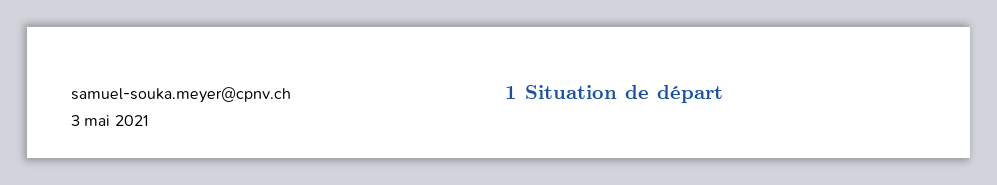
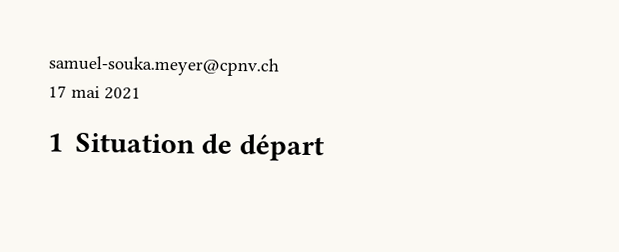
[71,115,80,126] 3 -> [48,85,67,98] 17

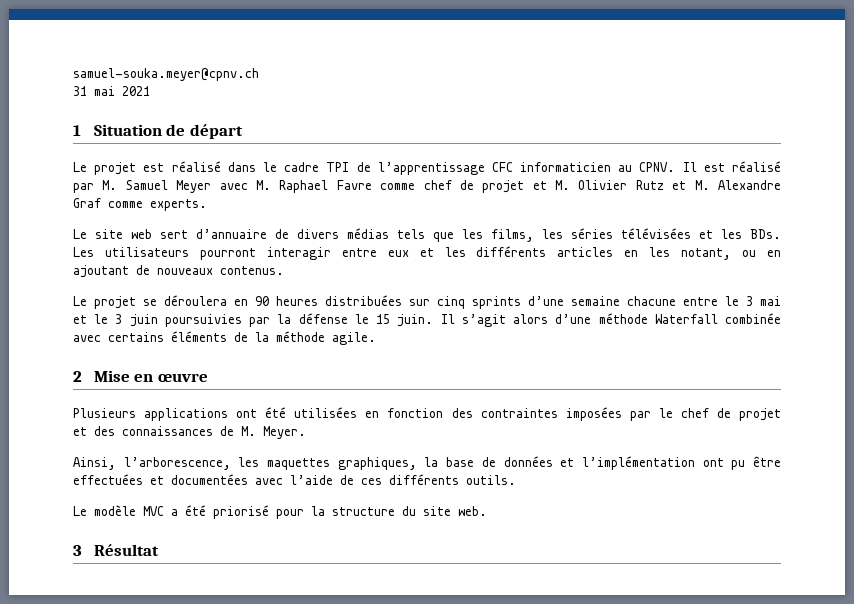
[48,85,67,98] 17 -> [73,86,87,96] 31
(325, 148) none -> [73,161,781,175] [73,180,782,193] [73,198,207,211] [73,228,781,242] [73,246,782,260] [73,265,284,278] [73,295,781,309] [73,313,782,327] [73,331,376,345] [73,370,208,382] [73,407,781,421] [73,426,306,439] [73,456,781,470] [73,474,516,485] [73,505,487,519] [73,544,159,556] // Le projet est réalisé dans le cadre TPI de l’apprentissage CFC informaticien au CPNV. Il est réalisé par M. Samuel Meyer avec M. Raphael Favre comme chef de projet et M. Olivier Rutz et M. Alexandre Graf comme experts. // Le site web sert d’annuaire de divers médias tels que les films, les séries télévisées et les BDs. Les utilisateurs pourront interagir entre eux et les différents articles en les notant, ou en ajoutant de nouveaux contenus. // Le projet se déroulera en 90 heures distribuées sur cinq sprints d’une semaine chacune entre le 3 mai et le 3 juin poursuivies par la défense le 15 juin. Il s’agit alors d’une méthode Waterfall combinée avec certains éléments de la méthode agile. // 2 Mise en œuvre // Plusieurs applications ont été utilisées en fonction des contraintes imposées par le chef de projet et des connaissances de M. Meyer. // Ainsi, l’arborescence, les maquettes graphiques, la base de données et l’implémentation ont pu être effectuées et documentées avec l’aide de ces différents outils. // Le modèle MVC a été priorisé pour la structure du site web. // 3 Résultat

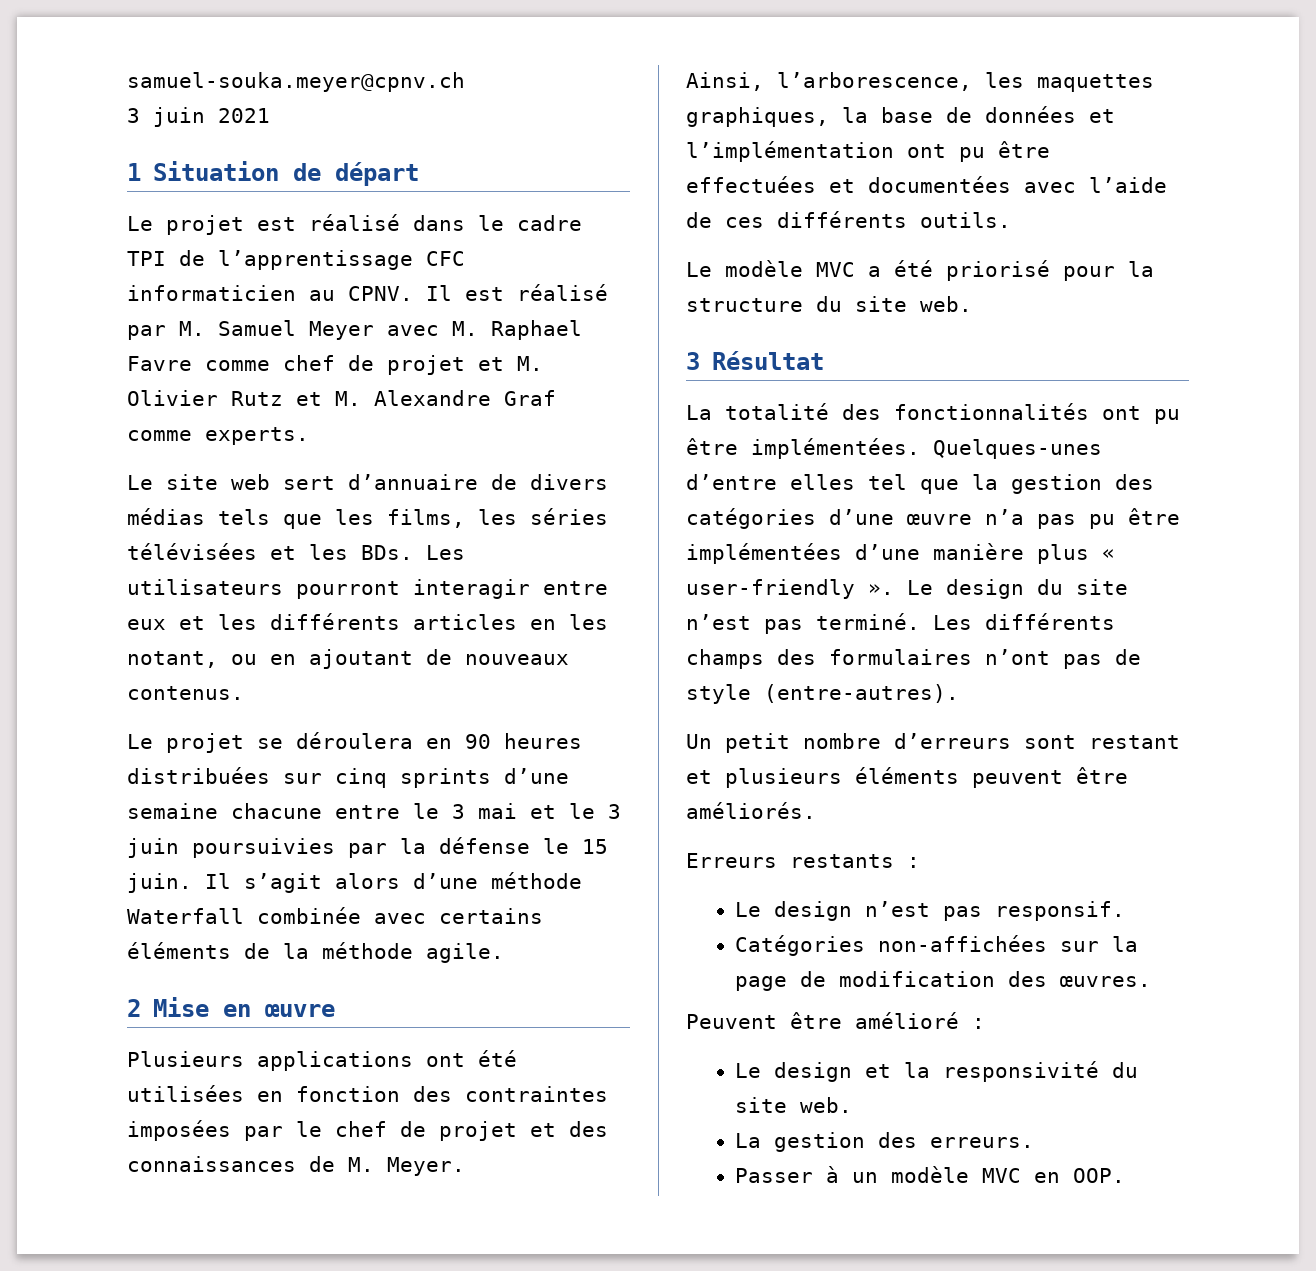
[73,86,115,96] 31 mai -> [127,107,205,127] 3 juin
(159, 550) none -> [686,403,1180,424] [686,438,1102,459] [686,474,1154,494] [686,508,1180,529] [686,543,1115,564] [686,579,1128,599] [686,613,1115,634] [686,649,1141,669] [686,684,959,704] [686,733,1180,753] [686,767,1128,788] [686,802,816,819] [686,853,920,868] [734,901,1125,921] [734,935,1138,956] [734,971,1151,991] [686,1012,985,1029] [734,1061,1138,1082] [734,1097,852,1113] [734,1132,1034,1152] [734,1166,1125,1183] // La totalité des fonctionnalités ont pu être implémentées. Quelques-unes d’entre elles tel que la gestion des catégories d’une œuvre n’a pas pu être implémentées d’une manière plus « user-friendly ». Le design du site n’est pas terminé. Les différents champs des formulaires n’ont pas de style (entre-autres). // Un petit nombre d’erreurs sont restant et plusieurs éléments peuvent être améliorés. // Erreurs restants : // Le design n’est pas responsif. // Catégories non-affichées sur la page de modification des œuvres. // Peuvent être amélioré : // Le design et la responsivité du site web. // La gestion des erreurs. // Passer à un modèle MVC en OOP.

